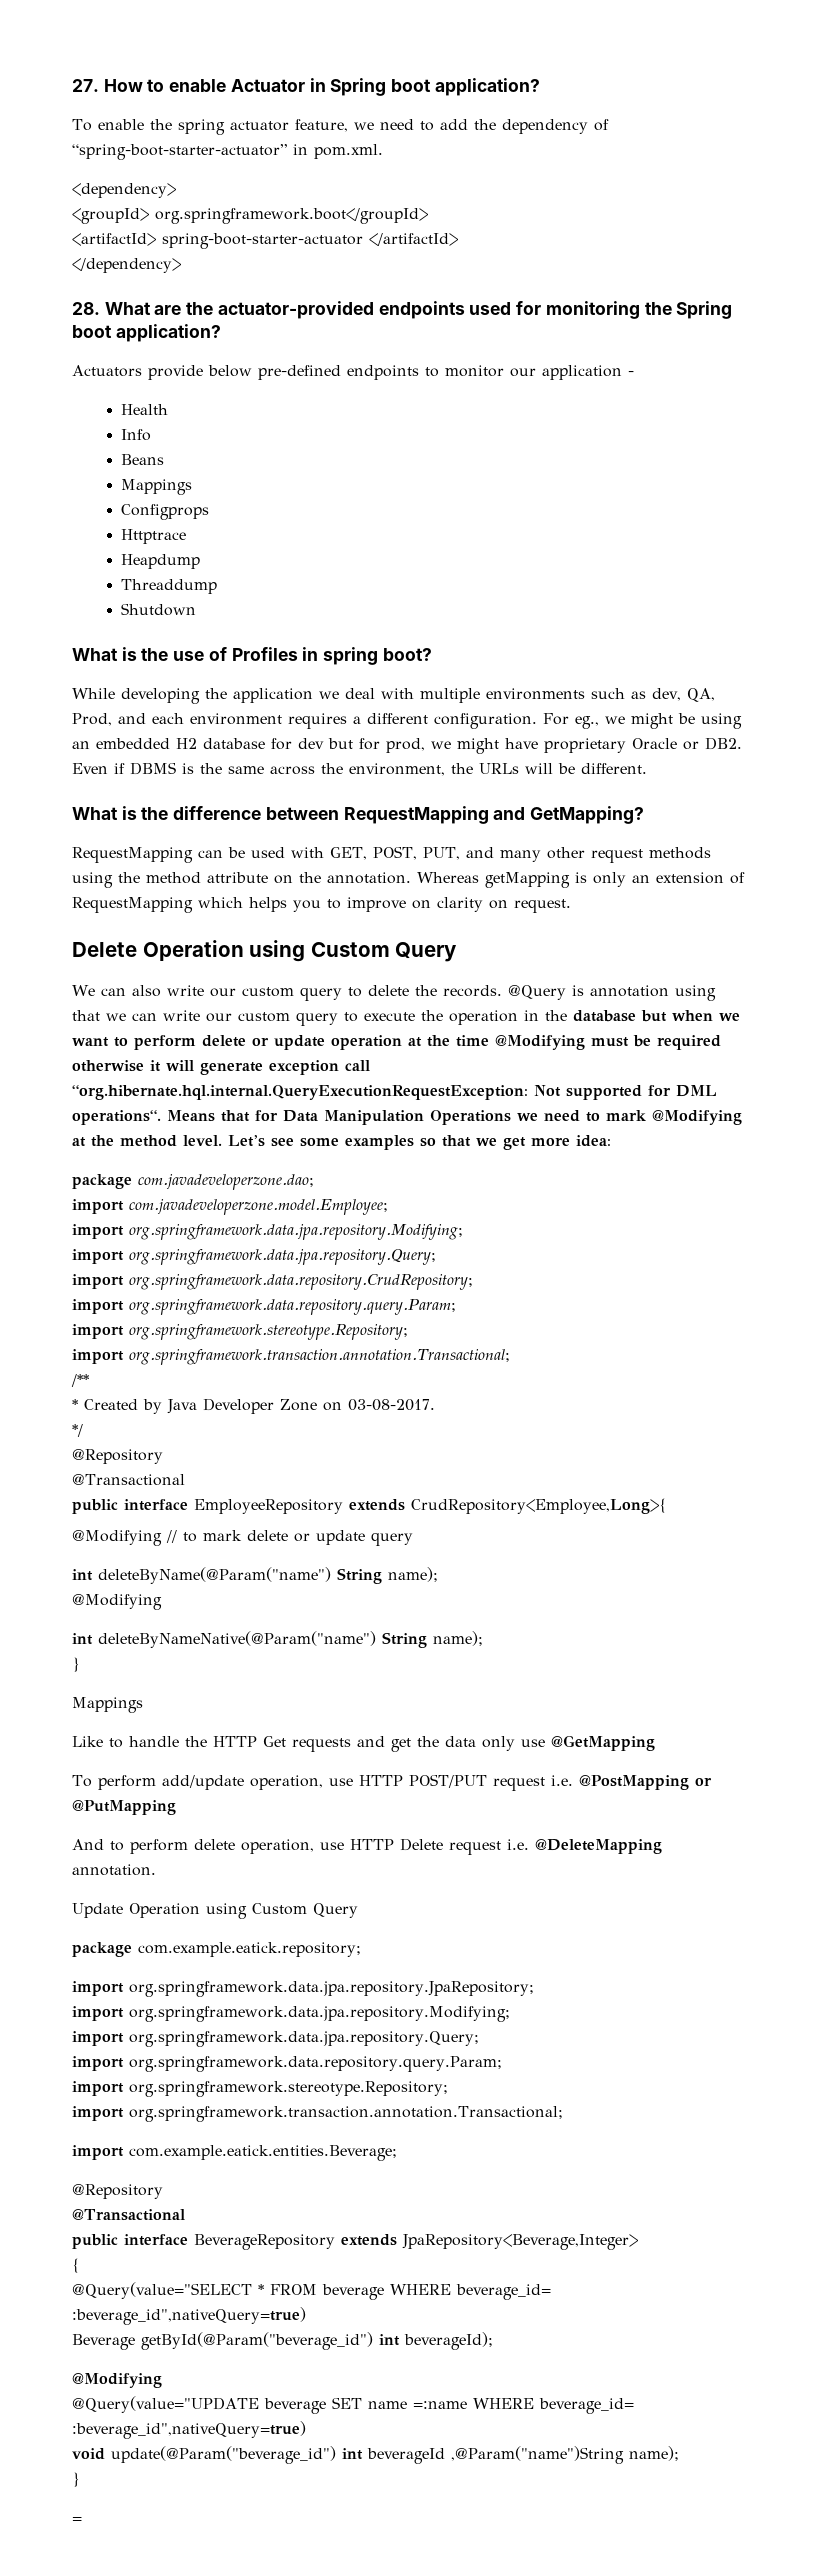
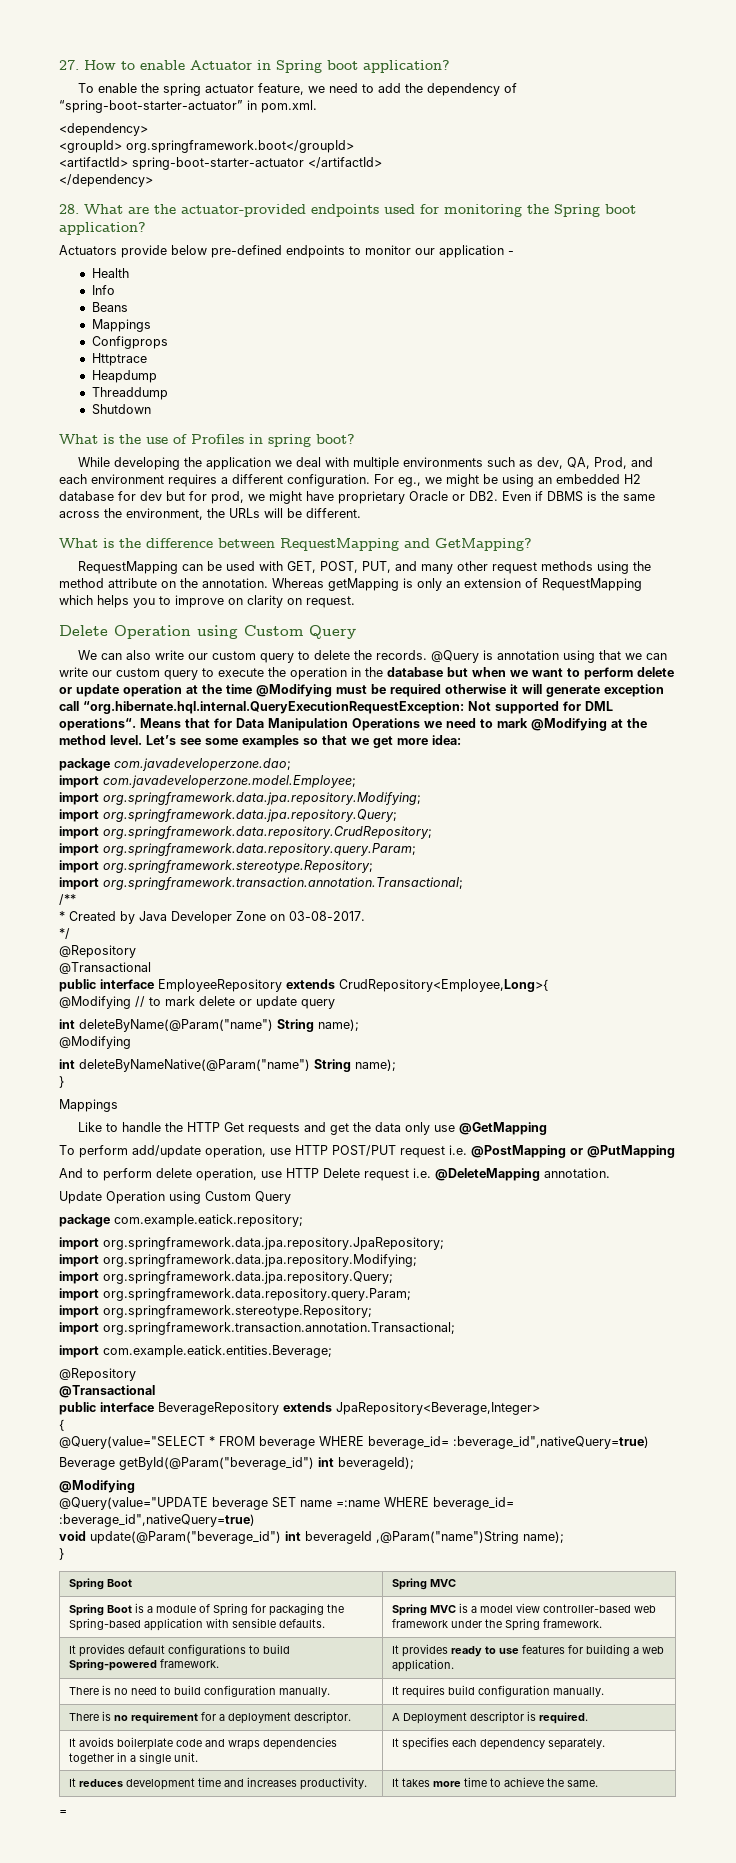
(80, 2479) none -> [68,1578,132,1590] [391,1578,456,1590] [68,1603,344,1616] [68,1618,325,1631] [391,1603,656,1616] [391,1618,602,1631] [68,1644,290,1657] [68,1659,219,1671] [391,1644,664,1657] [391,1659,454,1672] [68,1685,330,1697] [391,1685,604,1698] [68,1711,351,1724] [391,1711,588,1724] [68,1737,337,1750] [68,1752,198,1764] [391,1737,605,1750] [68,1777,367,1790] [391,1777,598,1787] // Spring Boot | Spring MVC // Spring Boot is a module of Spring for packaging the Spring-based application with sensible defaults. | Spring MVC is a model view controller-based web framework under the Spring framework. // It provides default configurations to build Spring-powered framework. | It provides ready to use features for building a web application. // There is no need to build configuration manually. | It requires build configuration manually. // There is no requirement for a deployment descriptor. | A Deployment descriptor is required. // It avoids boilerplate code and wraps dependencies together in a single unit. | It specifies each dependency separately. // It reduces development time and increases productivity. | It takes more time to achieve the same.

